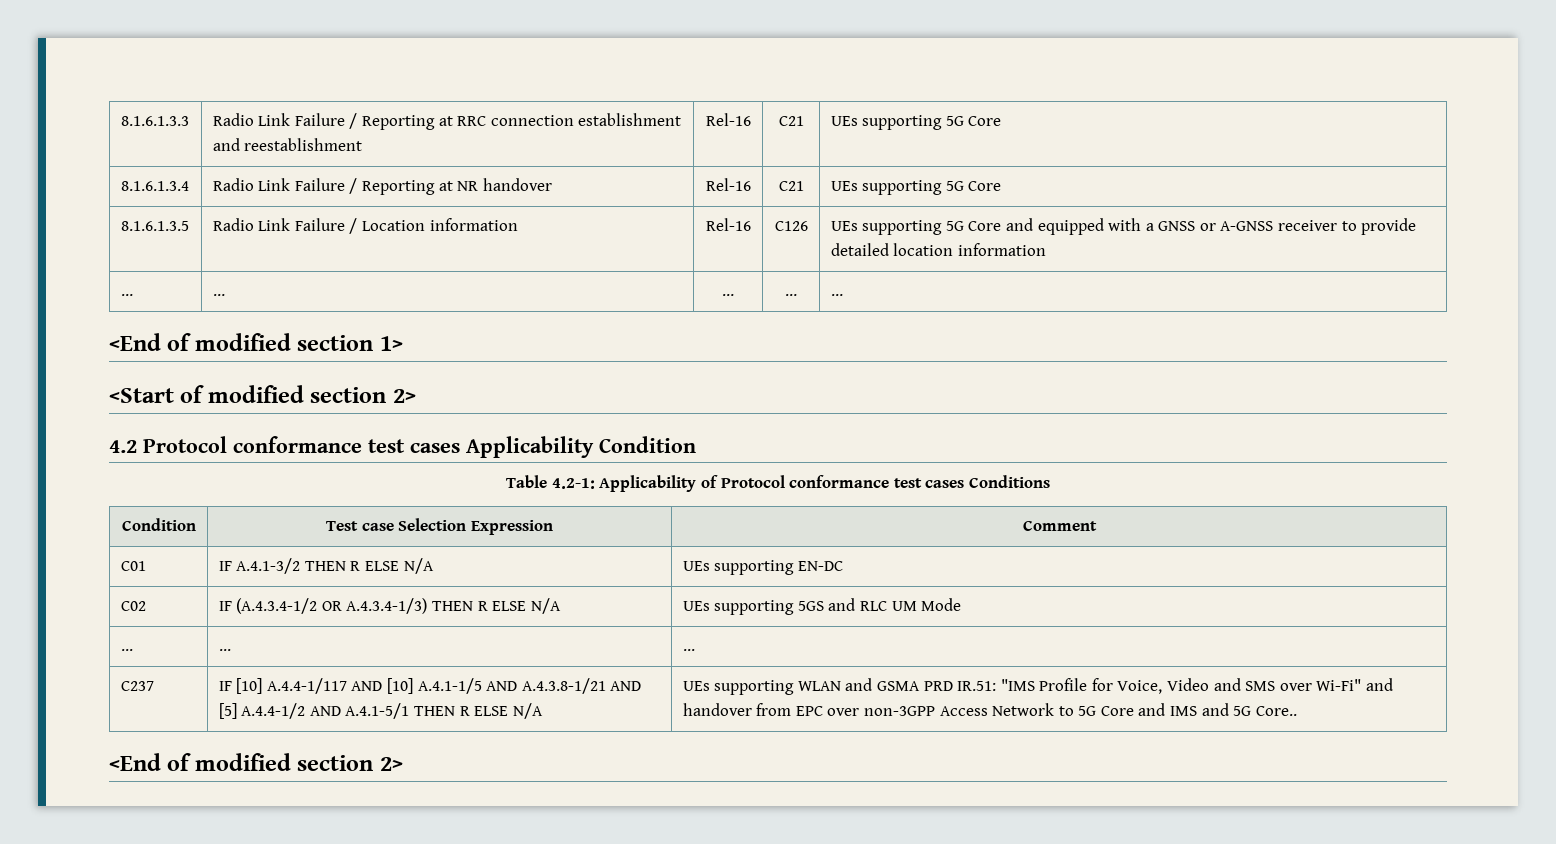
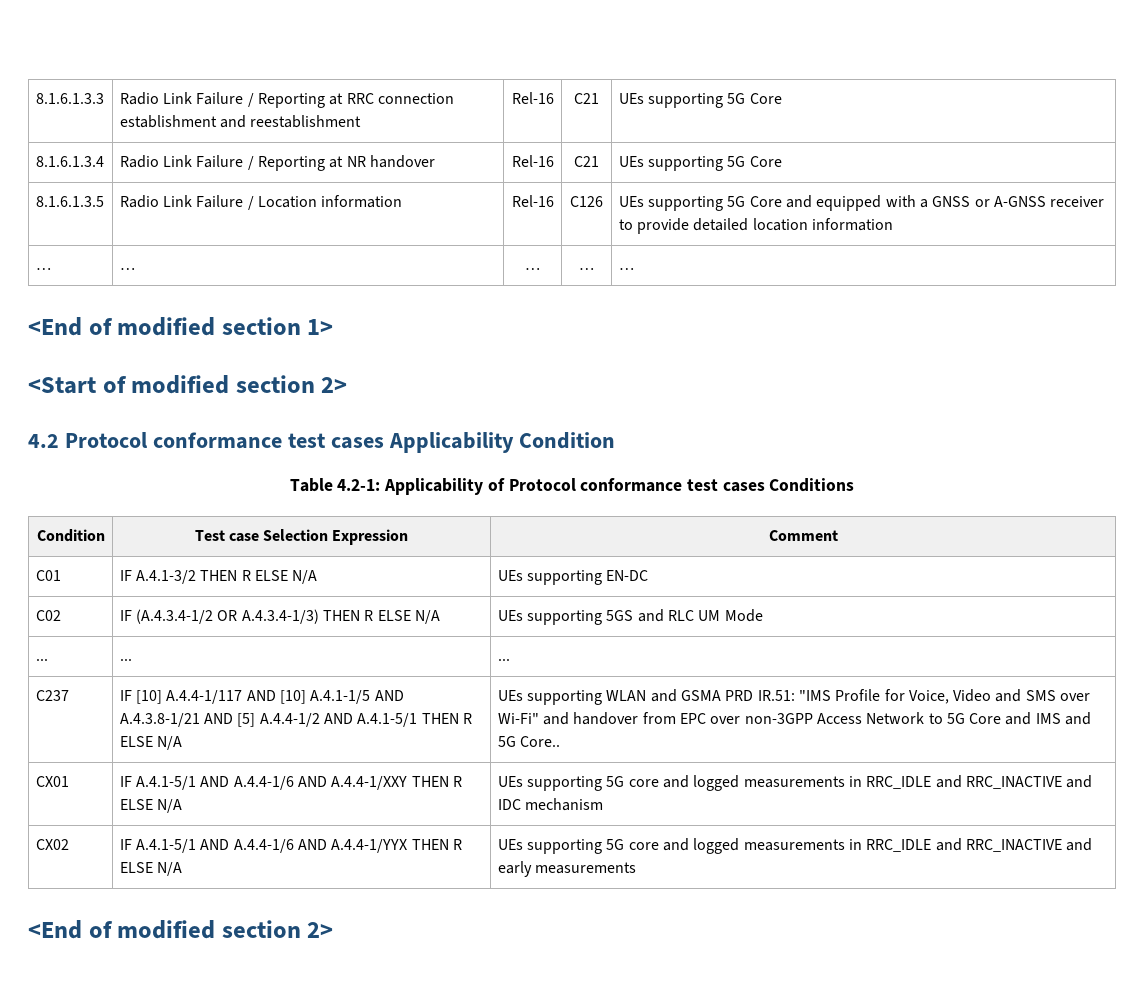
(1297, 711) none -> [35,776,69,787] [119,776,462,790] [119,799,182,813] [497,775,1093,791] [497,798,603,811] [35,839,69,850] [119,839,462,853] [119,862,182,876] [497,838,1093,854] [497,861,636,877] // CX01 | IF A.4.1-5/1 AND A.4.4-1/6 AND A.4.4-1/XXY THEN R ELSE N/A | UEs supporting 5G core and logged measurements in RRC_IDLE and RRC_INACTIVE and IDC mechanism // CX02 | IF A.4.1-5/1 AND A.4.4-1/6 AND A.4.4-1/YYX THEN R ELSE N/A | UEs supporting 5G core and logged measurements in RRC_IDLE and RRC_INACTIVE and early measurements

